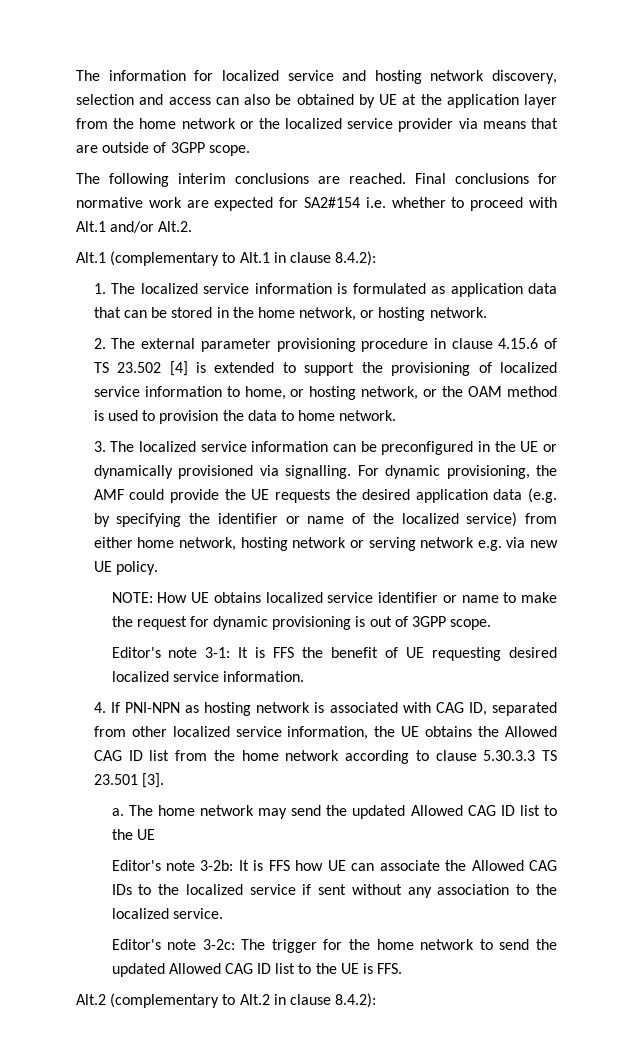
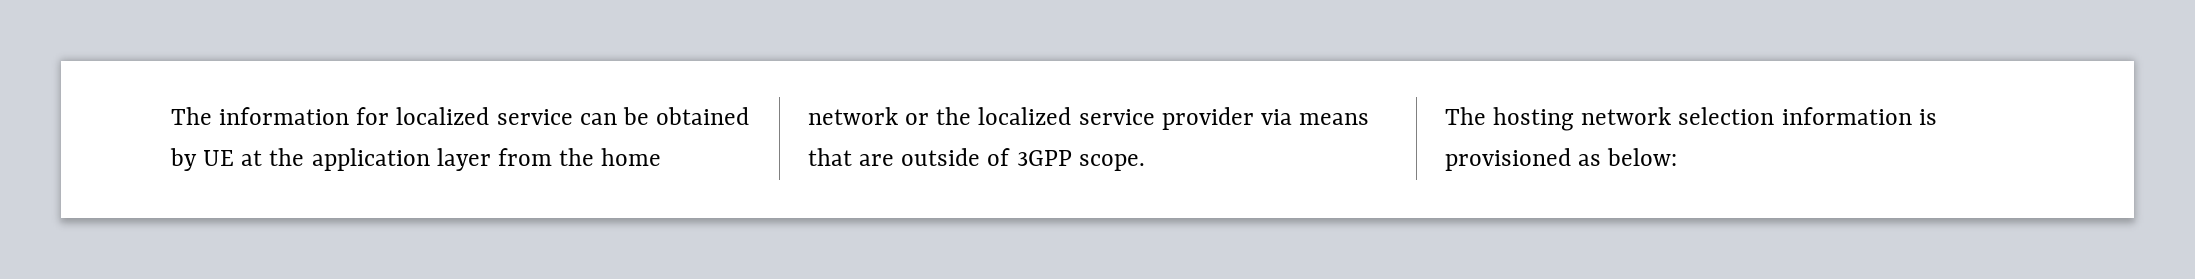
[342,70,557,84] [76,94,270,105] and hosting network discovery, selection and access can also -> [579,113,617,125] can
[109,173,557,187] [76,197,557,211] [76,221,193,233] [76,251,377,266] [93,283,557,297] [93,307,487,321] [93,338,557,352] [93,361,557,376] [93,386,558,400] [93,410,397,424] [93,441,557,455] [93,465,557,479] [93,488,557,503] [93,512,557,527] [93,537,558,551] [93,561,158,575] [111,592,557,603] [111,616,492,630] [111,647,557,661] [111,671,304,682] [93,702,557,716] [93,726,557,740] [93,750,557,764] [93,773,164,788] [111,805,557,819] [111,829,155,840] [111,860,557,871] [111,884,557,898] [111,908,223,919] [111,939,557,953] [111,963,403,977] [76,993,377,1008] following interim conclusions are reached. Final conclusions for normative work are expected for SA2#154 i.e. whether to proceed with Alt.1 and/or Alt.2. // Alt.1 (complementary to Alt.1 in clause 8.4.2): // 1. The localized service information is formulated as application data that can be stored in the home network, or hosting network. // 2. The external parameter provisioning procedure in clause 4.15.6 of TS 23.502 [4] is extended to support the provisioning of localized service information to home, or hosting network, or the OAM method is used to provision the data to home network. // 3. The localized service information can be preconfigured in the UE or dynamically provisioned via signalling. For dynamic provisioning, the AMF could provide the UE requests the desired application data (e.g. by specifying the identifier or name of the localized service) from either home network, hosting network or serving network e.g. via new UE policy. // NOTE: How UE obtains localized service identifier or name to make the request for dynamic provisioning is out of 3GPP scope. // Editor's note 3-1: It is FFS the benefit of UE requesting desired localized service information. // 4. If PNI-NPN as hosting network is associated with CAG ID, separated from other localized service information, the UE obtains the Allowed CAG ID list from the home network according to clause 5.30.3.3 TS 23.501 [3]. // a. The home network may send the updated Allowed CAG ID list to the UE // Editor's note 3-2b: It is FFS how UE can associate the Allowed CAG IDs to the localized service if sent without any association to the localized service. // Editor's note 3-2c: The trigger for the home network to send the updated Allowed CAG ID list to the UE is FFS. // Alt.2 (complementary to Alt.2 in clause 8.4.2): -> [1493,107,1937,131] [1445,148,1678,171] hosting network selection information is provisioned as below:

